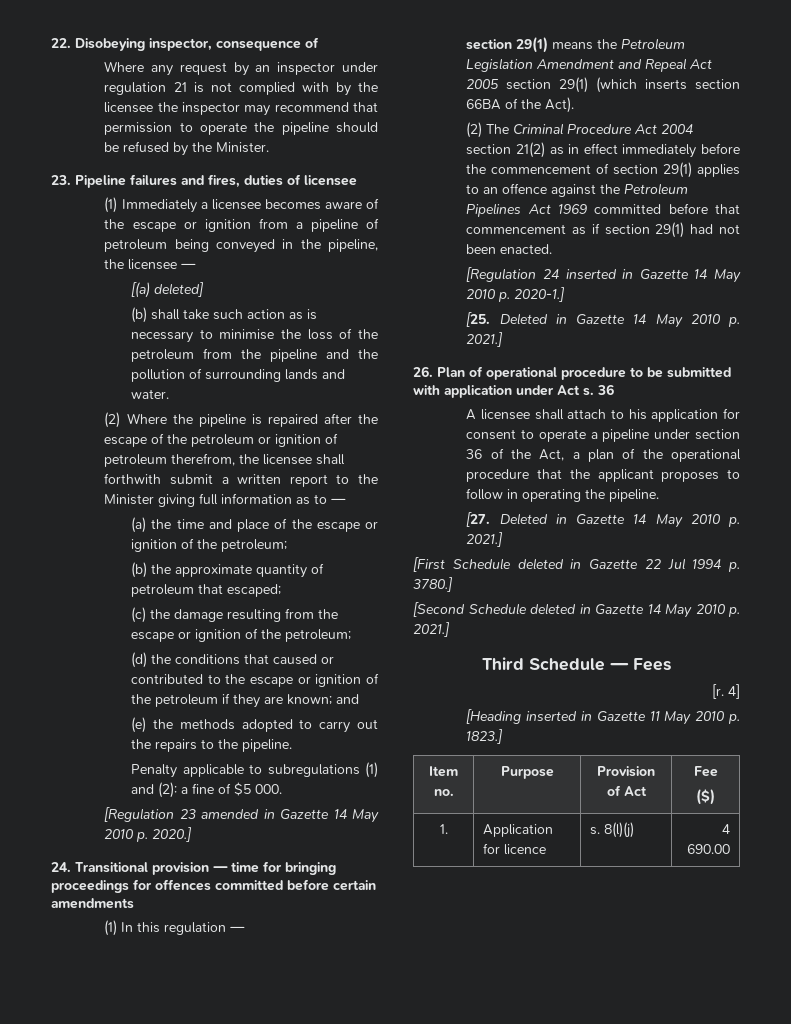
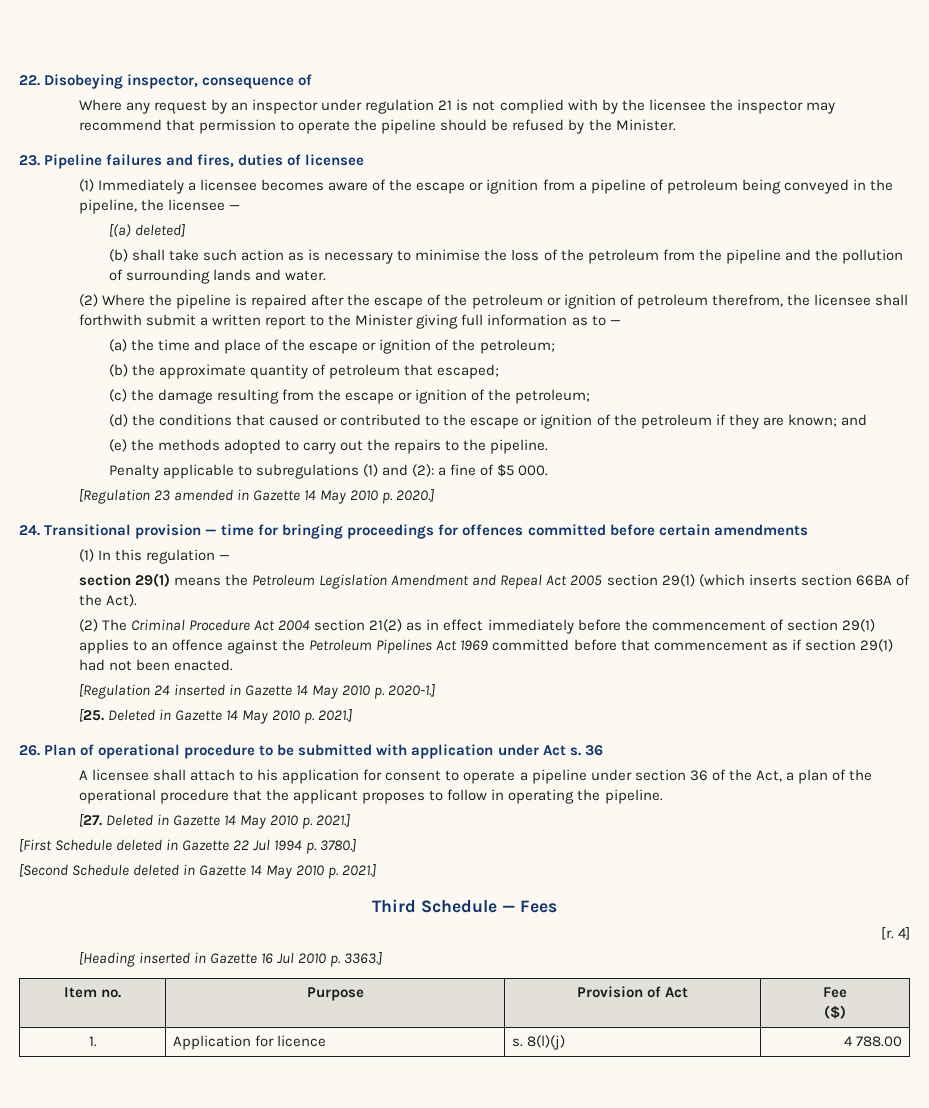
[649,711,740,725] [466,729,504,744] 11 May 2010 p. 1823.] -> [261,952,383,967] 16 Jul 2010 p. 3363.]
[686,844,730,854] 690.00 -> [856,1036,903,1047] 788.00

